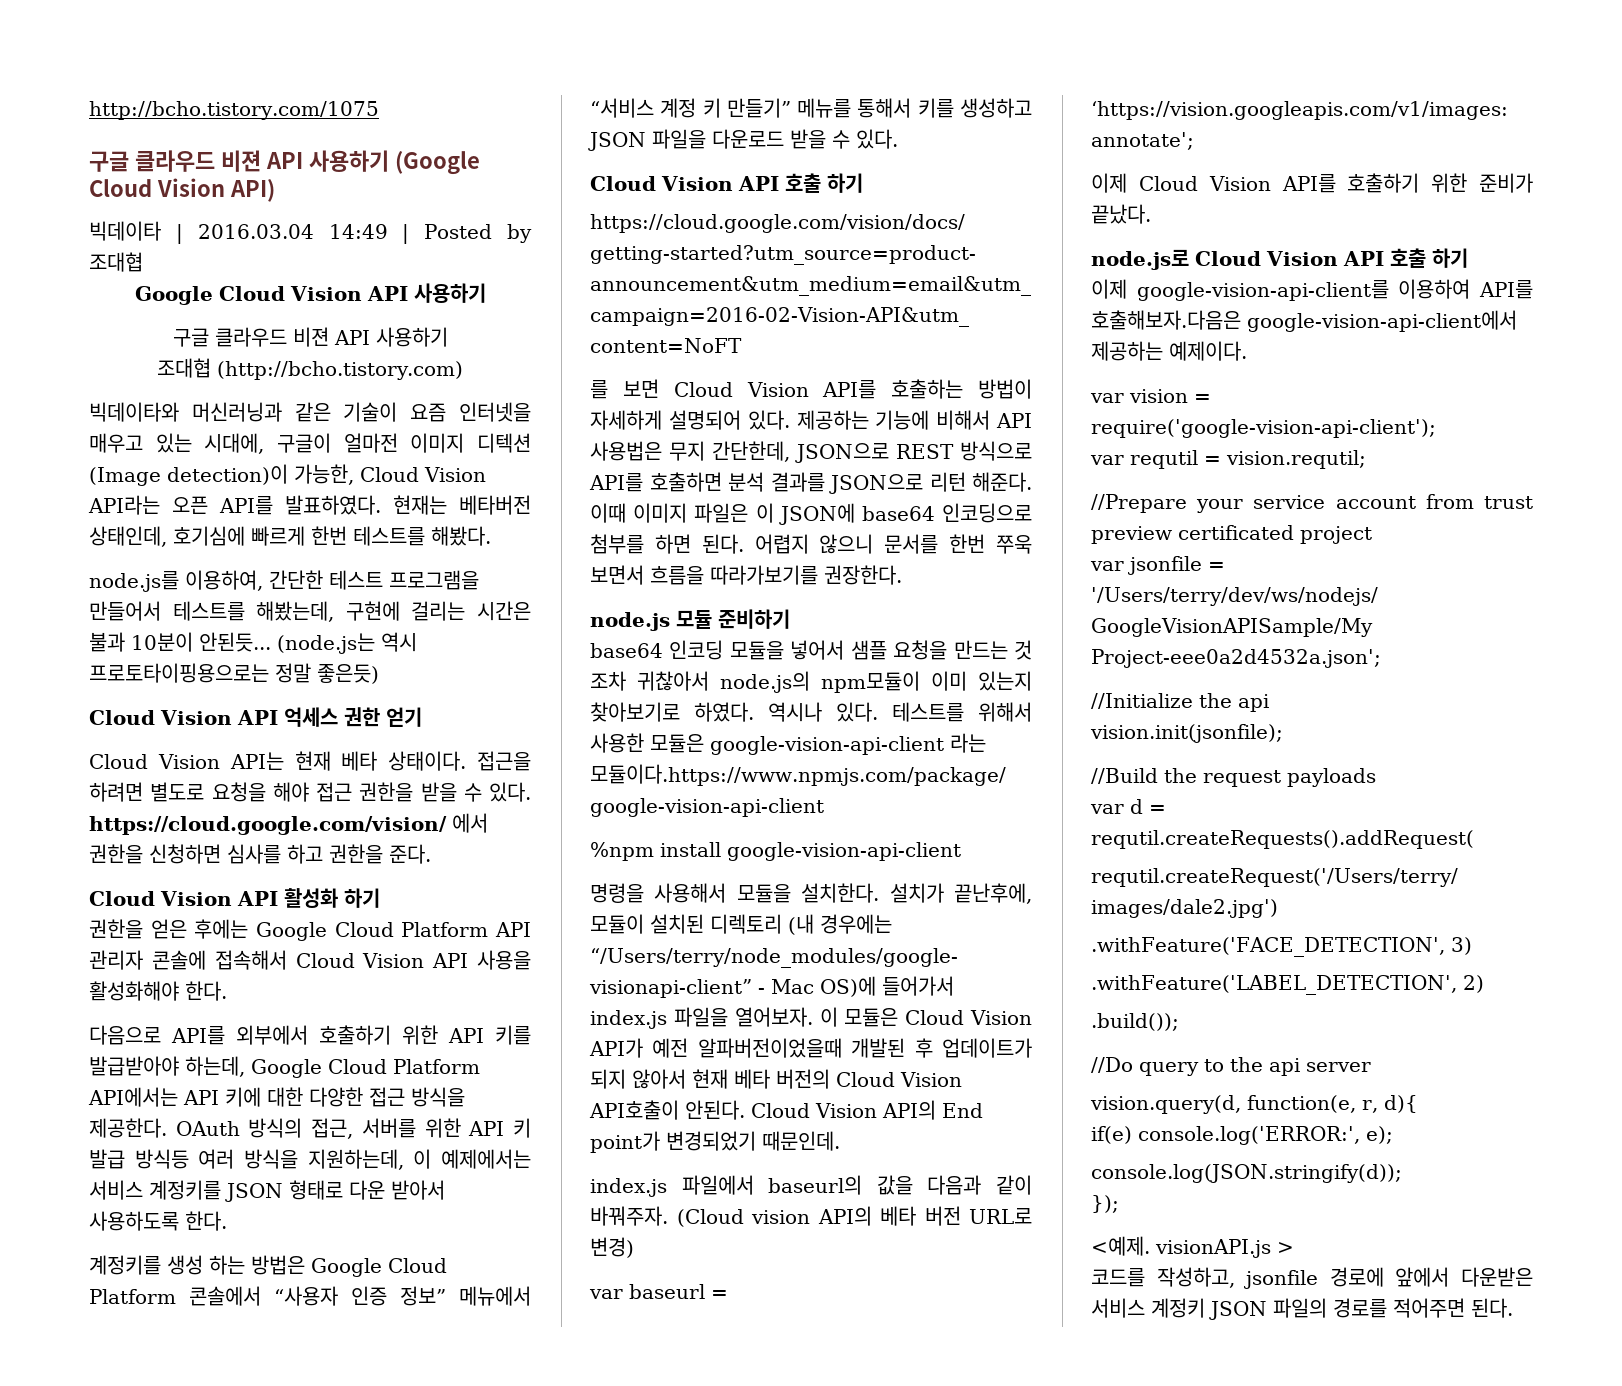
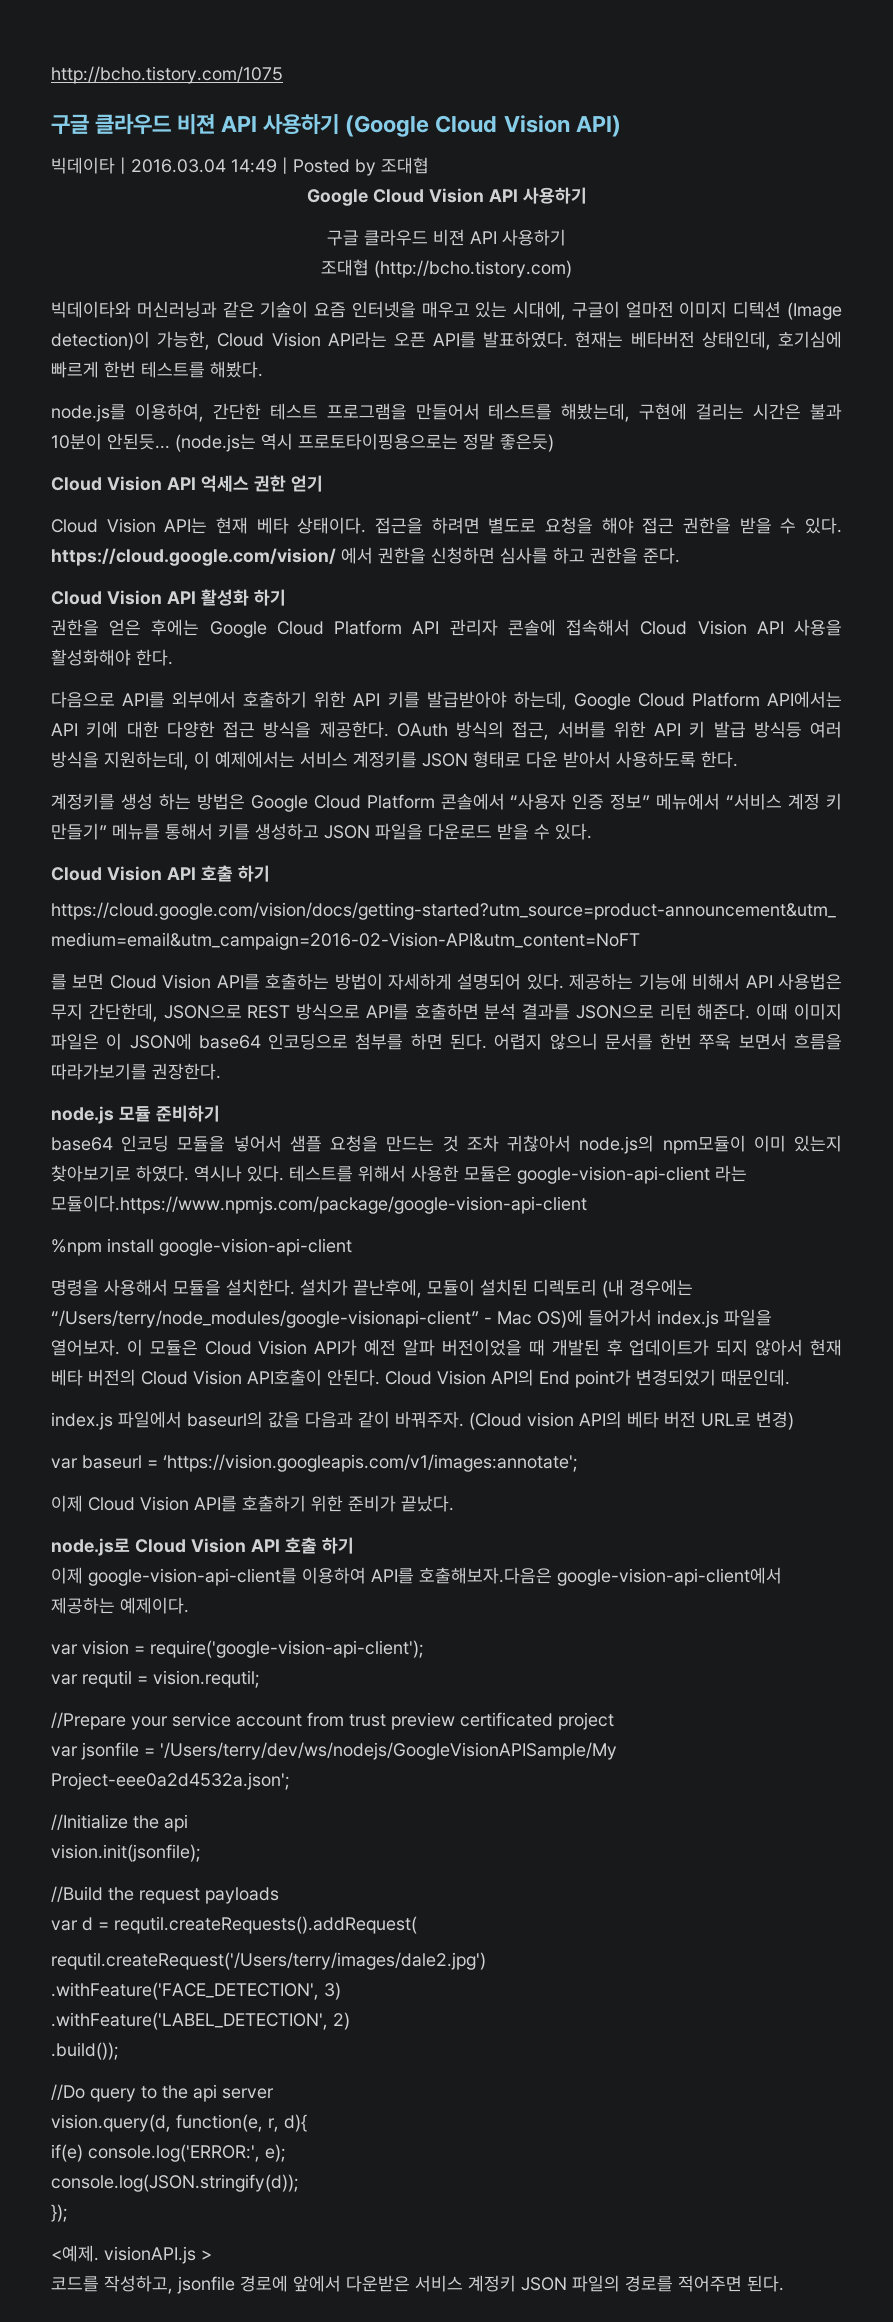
[697,1038,842,1058] 알파버전이었을때 -> [403,1339,545,1356] 알파 버전이었을 때

